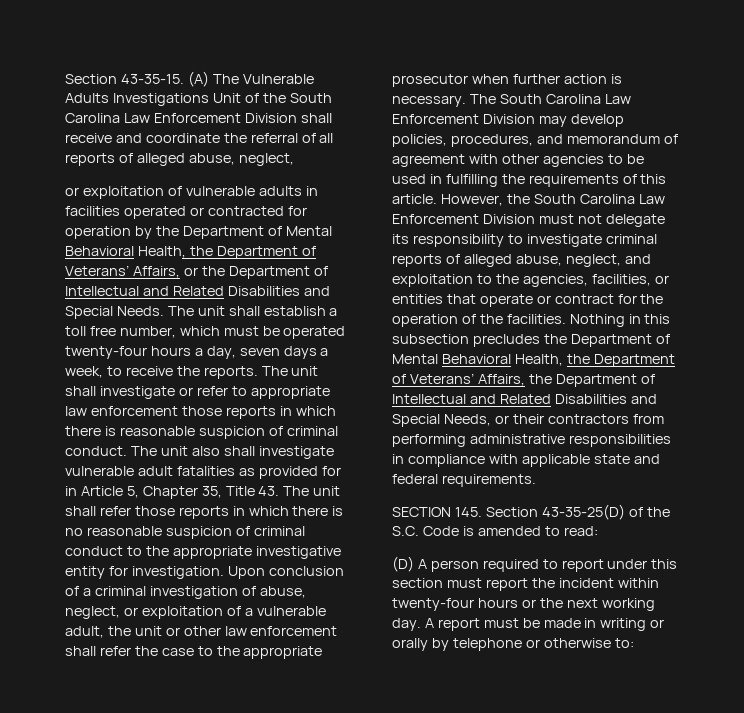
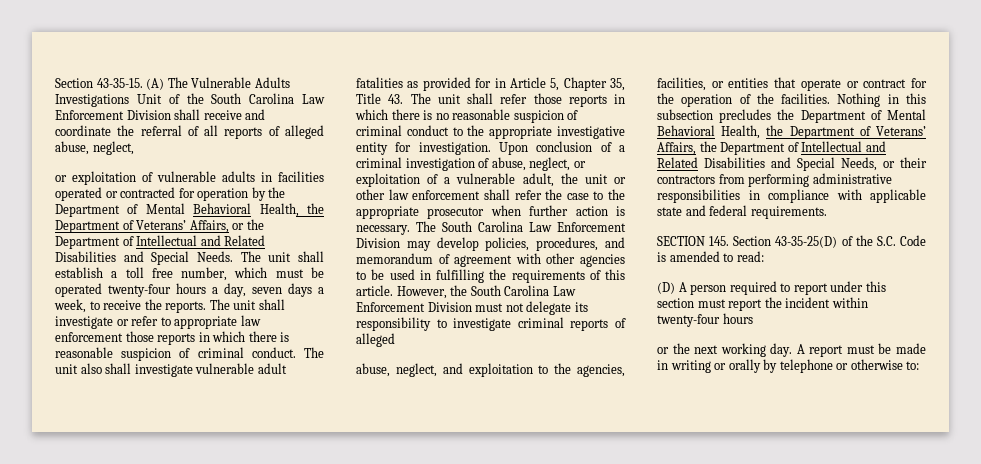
(512, 260) none -> (395, 340) //
(518, 603) none -> (753, 318) //

